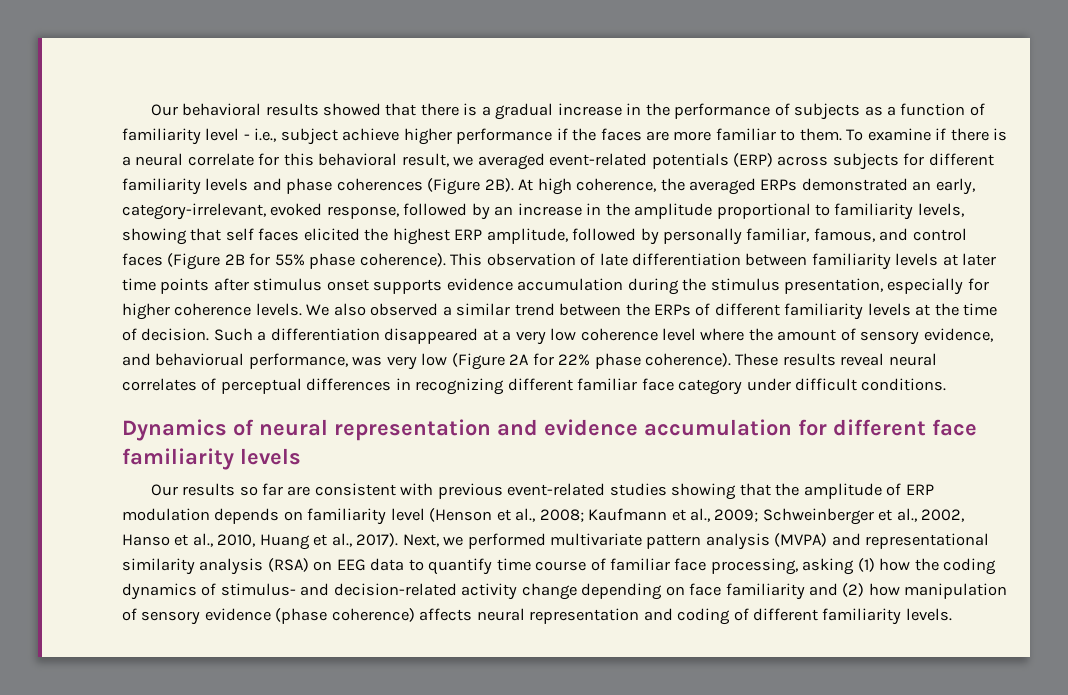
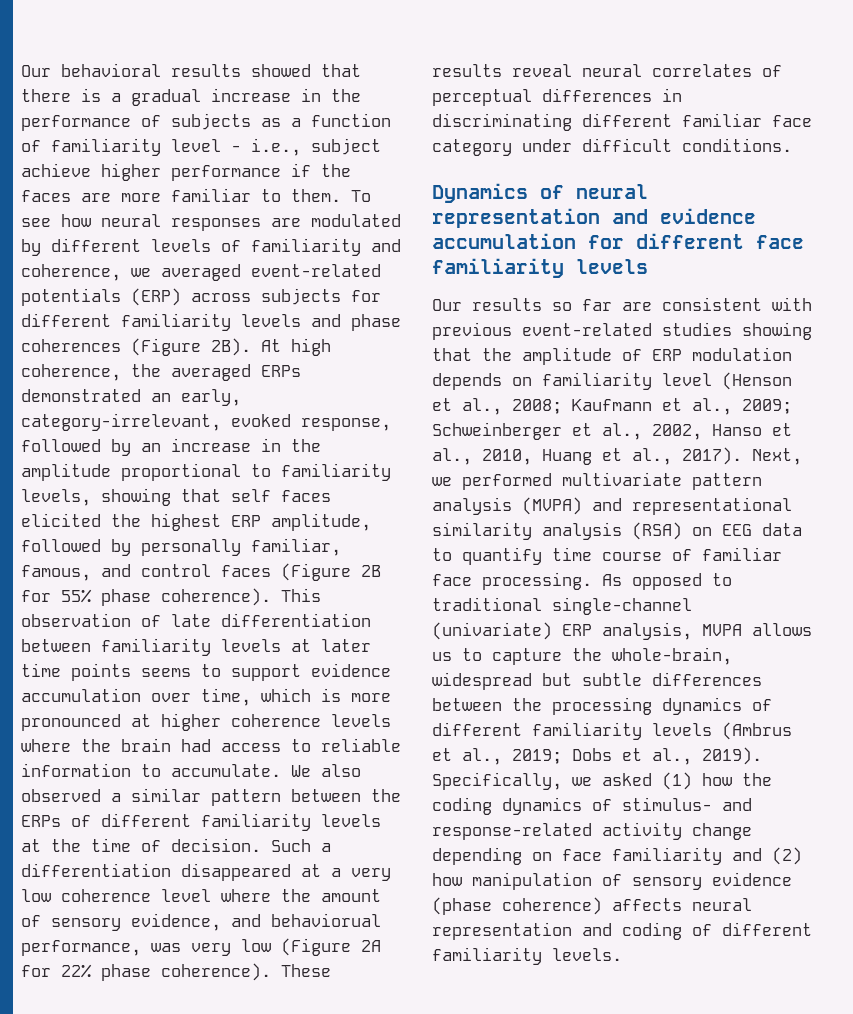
[867,128,1008,141] [122,153,449,167] examine if there is a neural correlate for this behavioral result, -> [21,214,401,231] [21,238,401,256] [21,264,121,281] see how neural responses are modulated by different levels of familiarity and coherence,
[213,278,989,295] [122,303,302,320] after stimulus onset supports evidence accumulation during the stimulus presentation, especially for higher coherence levels. -> [141,663,391,681] [21,688,391,706] [21,713,391,731] [21,738,401,752] [21,763,281,777] seems to support evidence accumulation over time, which is more pronounced at higher coherence levels where the brain had access to reliable information to accumulate.
[514,303,555,316] trend -> [211,789,281,806] pattern
[415,378,505,395] recognizing -> [432,113,572,131] discriminating
[710,558,855,575] processing, asking -> [482,572,732,590] [432,597,692,615] [432,622,812,640] [432,647,732,665] [432,672,762,690] [432,697,772,715] [432,722,792,740] [432,747,762,765] [432,772,652,790] processing. As opposed to traditional single-channel (univariate) ERP analysis, MVPA allows us to capture the whole-brain, widespread but subtle differences between the processing dynamics of different familiarity levels (Ambrus et al., 2019; Dobs et al., 2019). Specifically, we asked
[333,583,457,596] decision-related -> [432,823,592,840] response-related

